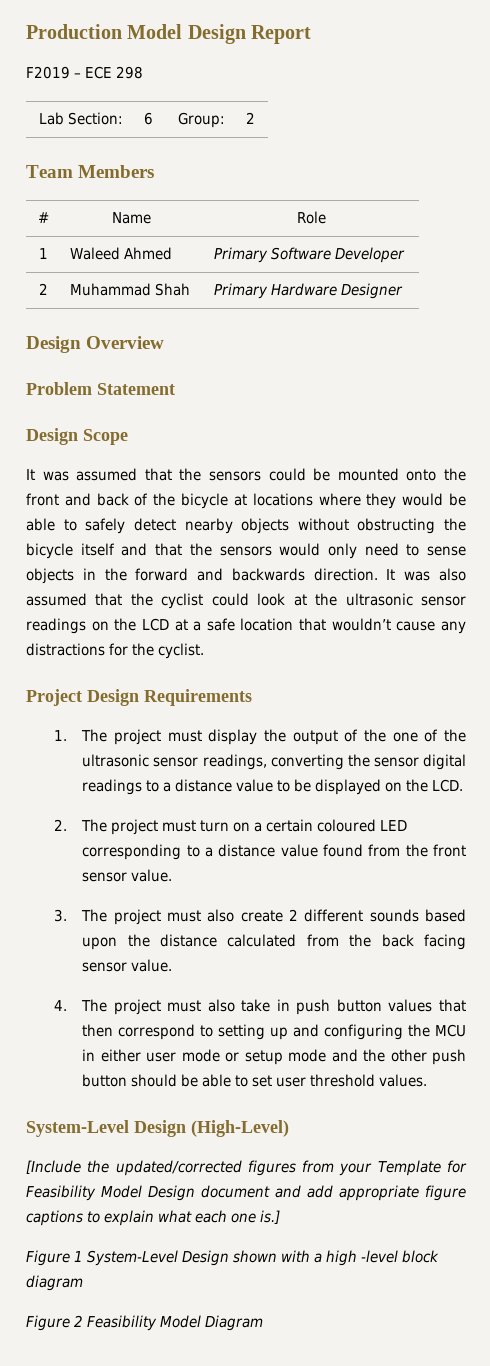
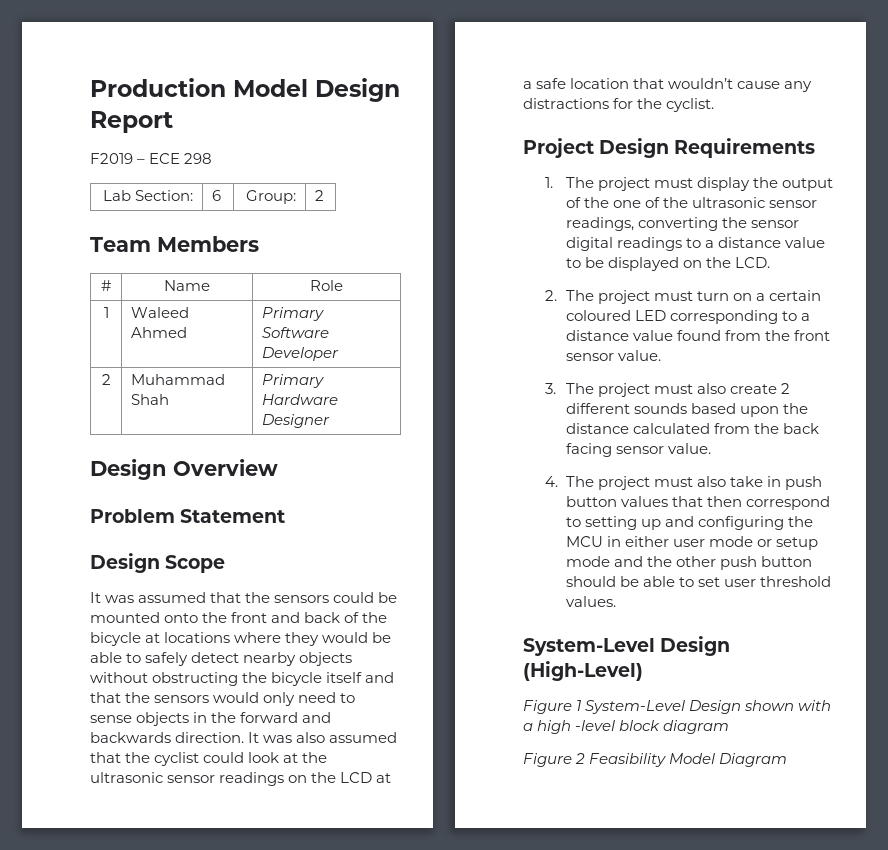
[26,1160,468,1176] [26,1185,466,1201] [26,1210,280,1226] // [Include the updated/corrected figures from your Template for Feasibility Model Design document and add appropriate figure captions to explain what each one is.] -> (643, 671) none

